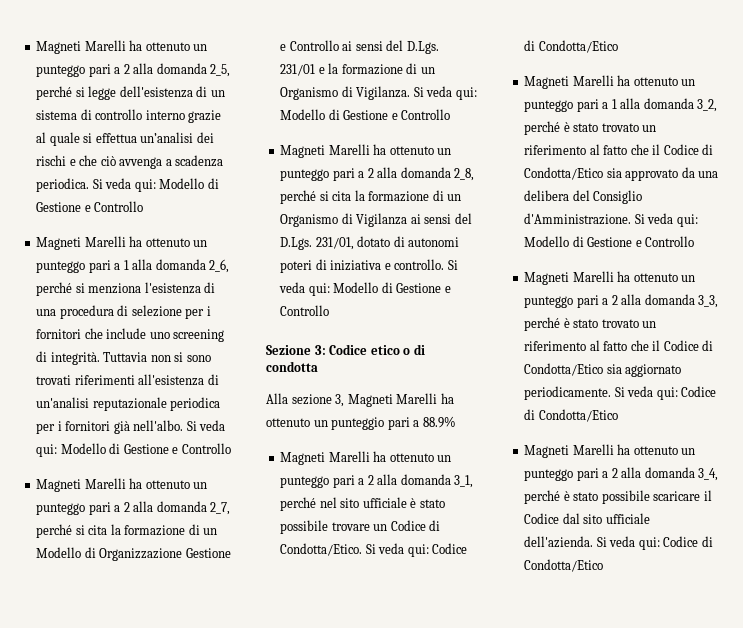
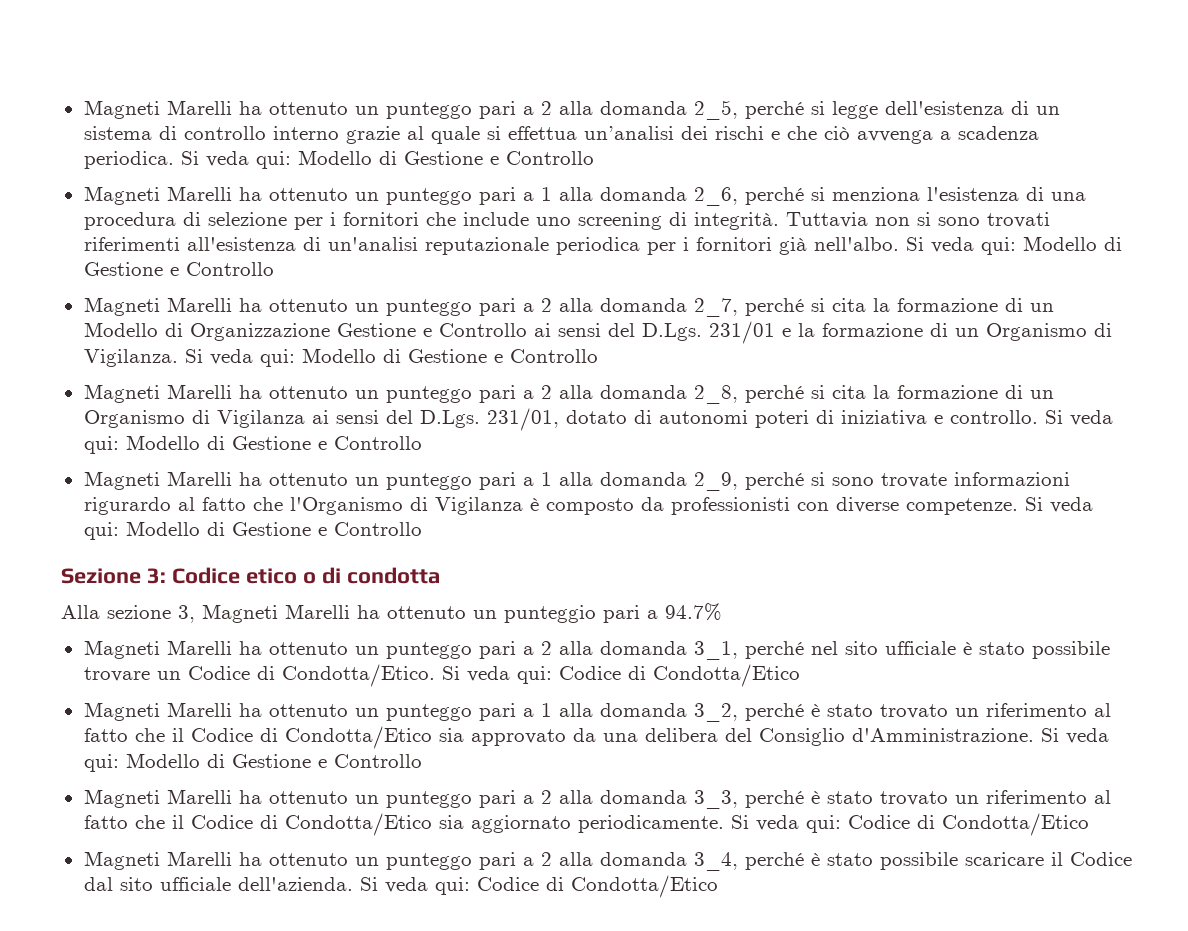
(330, 310) none -> [83,471,1070,491] [83,497,1093,515] [83,521,422,540] // Magneti Marelli ha ottenuto un punteggo pari a 1 alla domanda 2_9, perché si sono trovate informazioni rigurardo al fatto che l'Organismo di Vigilanza è composto da professionisti con diverse competenze. Si veda qui: Modello di Gestione e Controllo
[422,416,456,428] 88.9% -> [665,603,722,621] 94.7%

